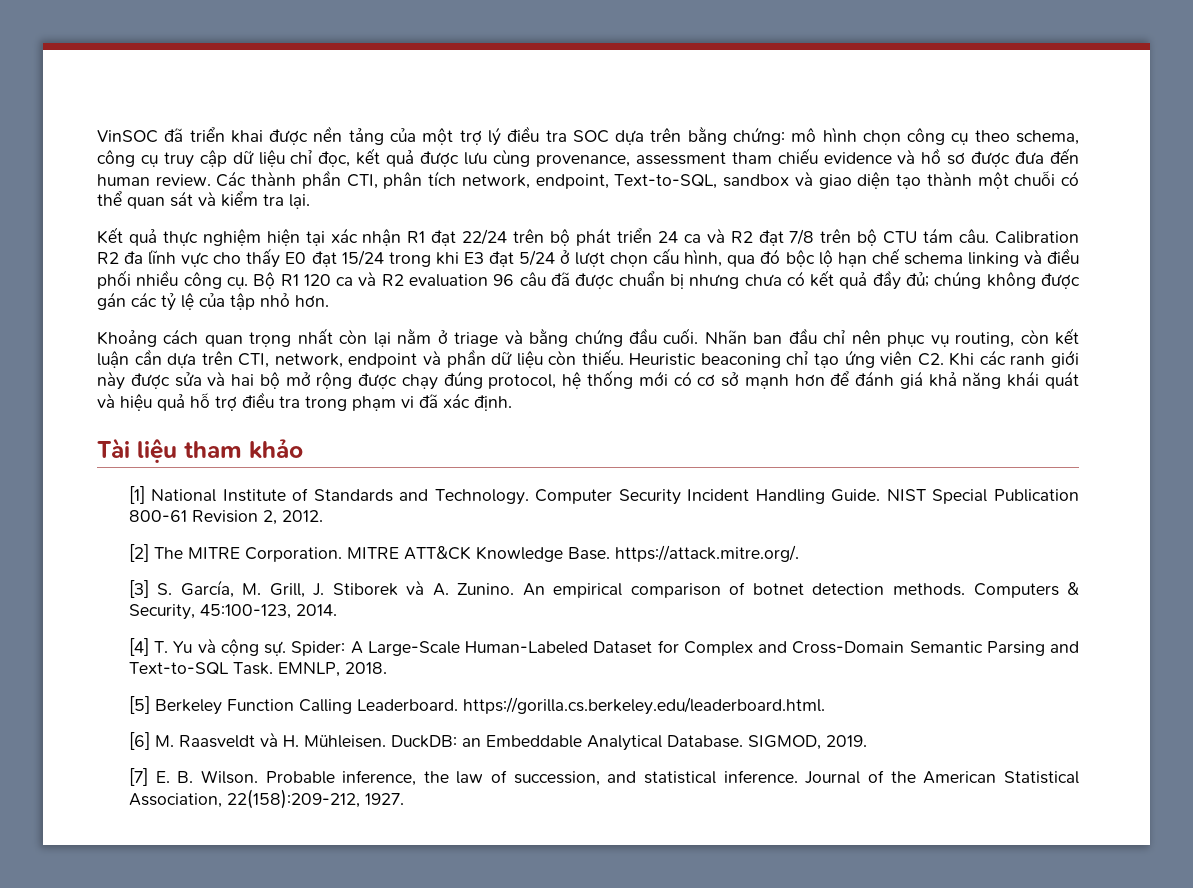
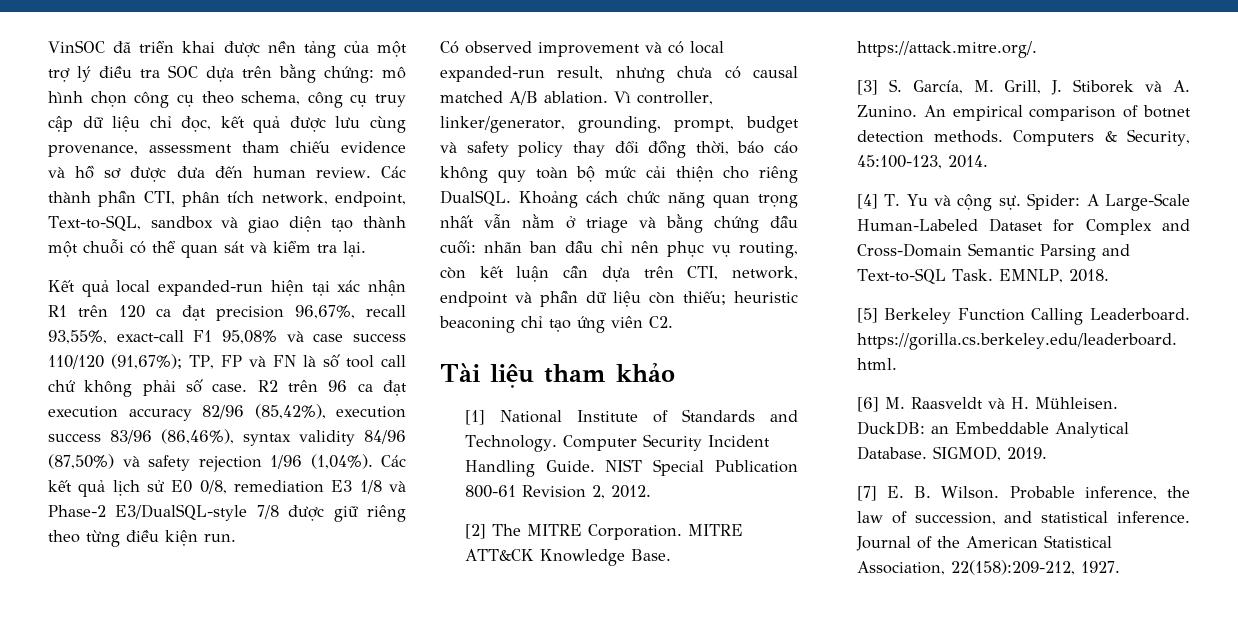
[162,229,261,246] thực nghiệm -> [116,280,264,296] local expanded-run
[431,228,1079,246] [97,248,1079,268] [97,270,1080,290] [97,292,329,311] [97,329,199,347] đạt 22/24 trên bộ phát triển 24 ca và R2 đạt 7/8 trên bộ CTU tám câu. Calibration R2 đa lĩnh vực cho thấy E0 đạt 15/24 trong khi E3 đạt 5/24 ở lượt chọn cấu hình, qua đó bộc lộ hạn chế schema linking và điều phối nhiều công cụ. Bộ R1 120 ca và R2 evaluation 96 câu đã được chuẩn bị nhưng chưa có kết quả đầy đủ; chúng không được gán các tỷ lệ của tập nhỏ hơn. // Khoảng cách -> [78,305,406,321] [48,330,406,344] [48,354,406,369] [48,379,407,397] [48,404,406,421] [48,429,406,446] [48,454,406,472] [48,480,406,497] [48,504,406,522] [48,530,236,547] [440,41,724,57] [440,66,798,83] [440,91,713,105] [440,116,799,133] [440,140,798,158] [440,166,798,183] [440,190,705,208] trên 120 ca đạt precision 96,67%, recall 93,55%, exact-call F1 95,08% và case success 110/120 (91,67%); TP, FP và FN là số tool call chứ không phải số case. R2 trên 96 ca đạt execution accuracy 82/96 (85,42%), execution success 83/96 (86,46%), syntax validity 84/96 (87,50%) và safety rejection 1/96 (1,04%). Các kết quả lịch sử E0 0/8, remediation E3 1/8 và Phase-2 E3/DualSQL-style 7/8 được giữ riêng theo từng điều kiện run. // Có observed improvement và có local expanded-run result, nhưng chưa có causal matched A/B ablation. Vì controller, linker/generator, grounding, prompt, budget và safety policy thay đổi đồng thời, báo cáo không quy toàn bộ mức cải thiện cho riêng DualSQL. Khoảng cách chức năng
[339,329,391,347] còn lại -> [484,214,511,228] vẫn
[663,328,747,344] cuối. Nhãn -> [440,240,522,254] cuối: nhãn
[581,349,697,366] thiếu. Heuristic -> [683,291,798,305] thiếu; heuristic
[949,350,1080,368] [97,370,1079,390] [97,392,512,411] Khi các ranh giới này được sửa và hai bộ mở rộng được chạy đúng protocol, hệ thống mới có cơ sở mạnh hơn để đánh giá khả năng khái quát và hiệu quả hỗ trợ điều tra trong phạm vi đã xác định. -> (673, 322) none

